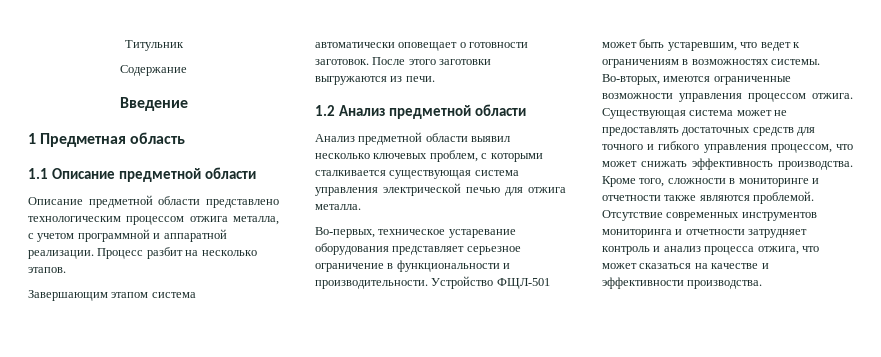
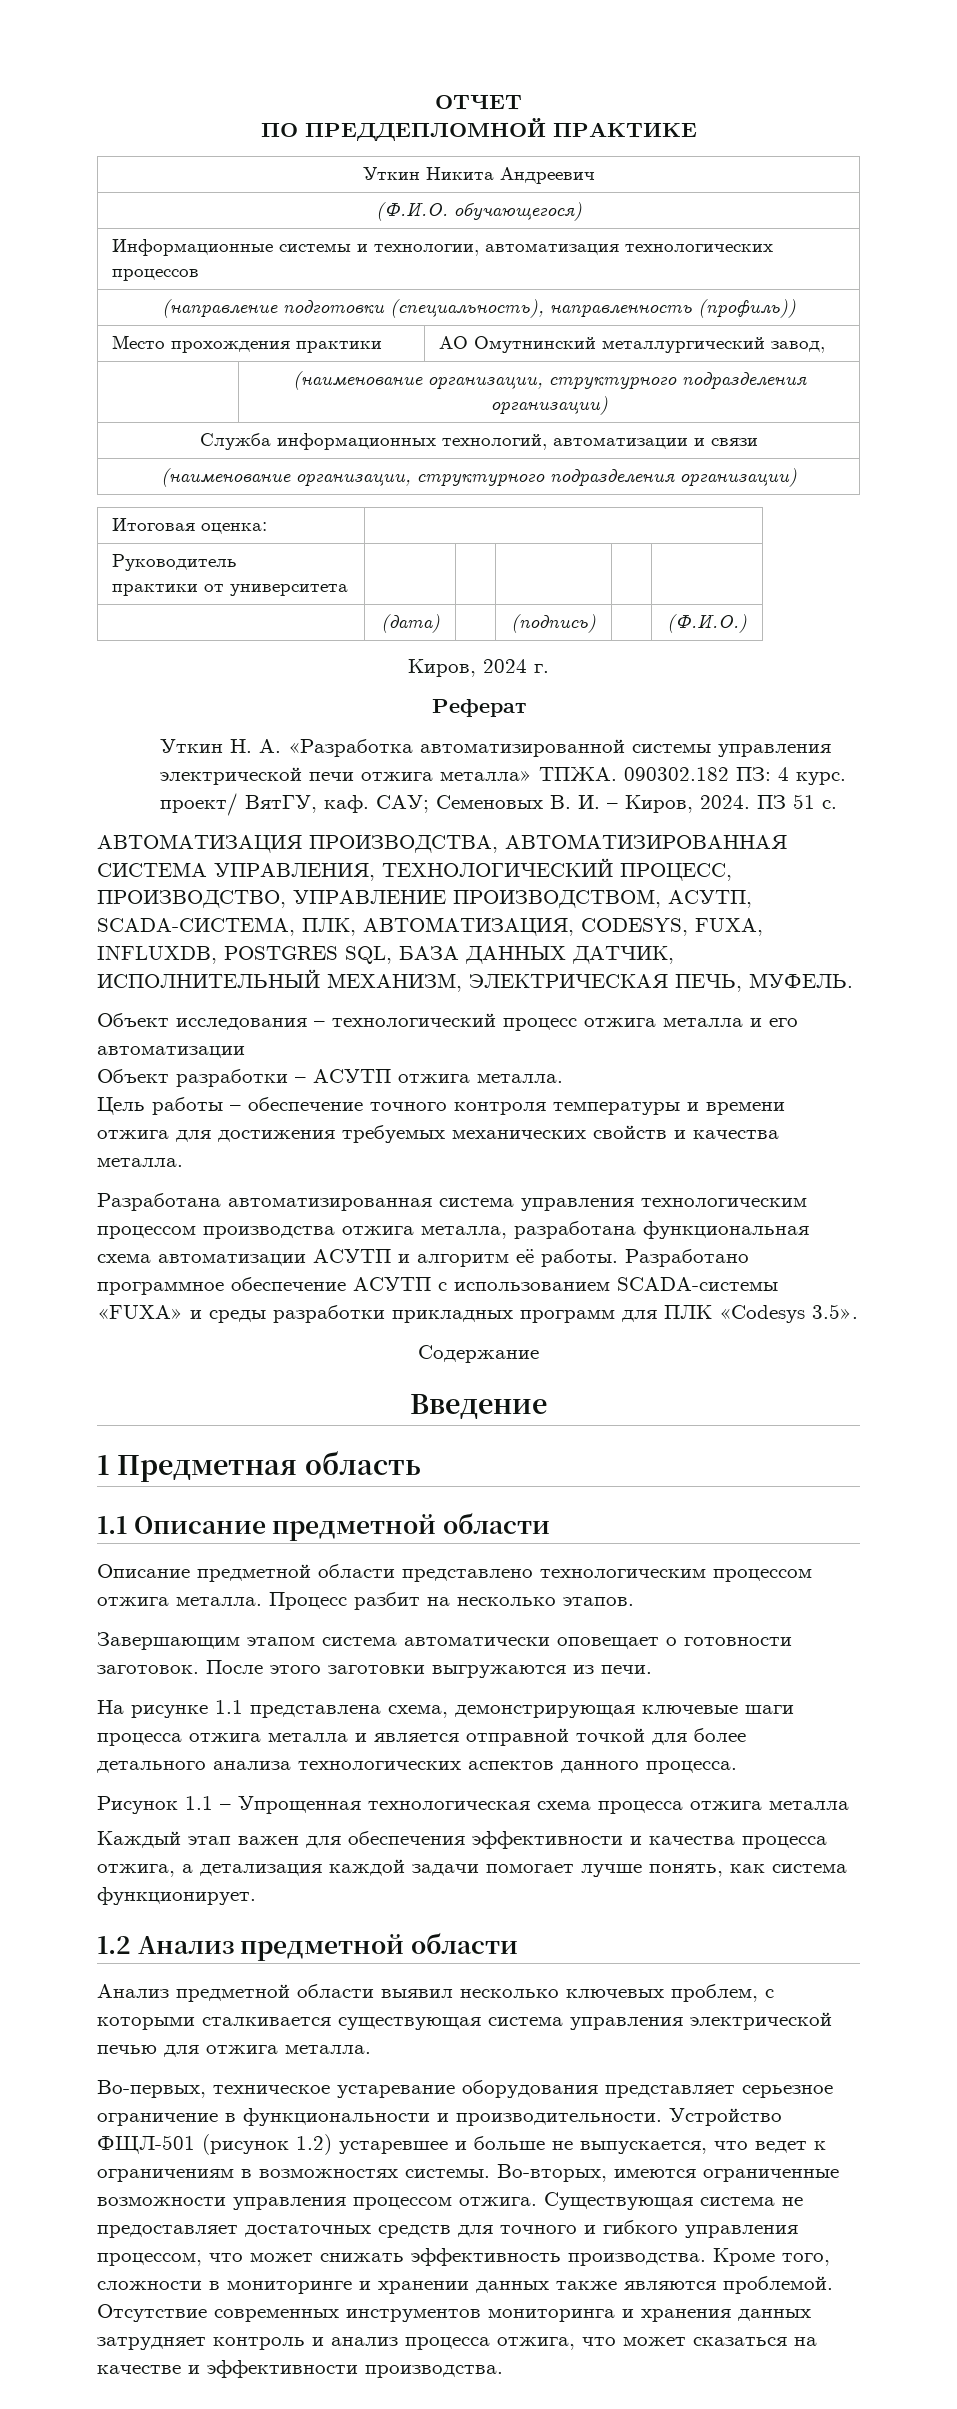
[124,40,184,51] Титульник -> [435,94,522,110] [260,118,697,141] [362,167,595,184] [375,202,582,221] [112,239,774,256] [112,269,200,281] [161,299,796,318] [112,335,383,353] [439,336,826,353] [292,371,807,390] [490,396,608,415] [199,433,758,450] [160,468,797,487] [112,518,268,534] [112,554,238,571] [112,584,349,596] [380,614,440,633] [511,614,596,633] [667,614,747,633] [408,659,549,677] [431,699,526,717] [160,739,832,757] [160,767,847,785] [160,793,838,816] [97,834,787,853] [97,858,732,881] [97,889,752,908] [97,917,763,936] [97,945,674,964] [97,969,853,992] [97,1013,798,1031] [97,1046,245,1058] [97,1069,563,1087] [97,1097,785,1115] [97,1125,779,1143] [97,1158,183,1167] [97,1193,807,1211] [97,1221,809,1239] [97,1249,749,1267] [97,1277,778,1295] [97,1304,858,1323] ОТЧЕТ // ПО ПРЕДДЕПЛОМНОЙ ПРАКТИКЕ // Уткин Никита Андреевич // (Ф.И.О. обучающегося) // Информационные системы и технологии, автоматизация технологических процессов // (направление подготовки (специальность), направленность (профиль)) // Место прохождения практики | АО Омутнинский металлургический завод, // | (наименование организации, структурного подразделения организации) // Служба информационных технологий, автоматизации и связи // (наименование организации, структурного подразделения организации) // Итоговая оценка: | // Руководитель // практики от университета | | | | | // | (дата) | | (подпись) | | (Ф.И.О.) // Киров, 2024 г. // Реферат // Уткин Н. А. «Разработка автоматизированной системы управления электрической печи отжига металла» ТПЖА. 090302.182 ПЗ: 4 курс. проект/ ВятГУ, каф. САУ; Семеновых В. И. – Киров, 2024. ПЗ 51 с. // АВТОМАТИЗАЦИЯ ПРОИЗВОДСТВА, АВТОМАТИЗИРОВАННАЯ СИСТЕМА УПРАВЛЕНИЯ, ТЕХНОЛОГИЧЕСКИЙ ПРОЦЕСС, ПРОИЗВОДСТВО, УПРАВЛЕНИЕ ПРОИЗВОДСТВОМ, АСУТП, SCADA-СИСТЕМА, ПЛК, АВТОМАТИЗАЦИЯ, CODESYS, FUXA, INFLUXDB, POSTGRES SQL, БАЗА ДАННЫХ ДАТЧИК, ИСПОЛНИТЕЛЬНЫЙ МЕХАНИЗМ, ЭЛЕКТРИЧЕСКАЯ ПЕЧЬ, МУФЕЛЬ. // Объект исследования – технологический процесс отжига металла и его автоматизации // Объект разработки – АСУТП отжига металла. // Цель работы – обеспечение точного контроля температуры и времени отжига для достижения требуемых механических свойств и качества металла. // Разработана автоматизированная система управления технологическим процессом производства отжига металла, разработана функциональная схема автоматизации АСУТП и алгоритм её работы. Разработано программное обеспечение АСУТП с использованием SCADA-системы «FUXA» и среды разработки прикладных программ для ПЛК «Codesys 3.5».
[233,216,279,225] [28,229,227,242] [28,250,94,259] металла, с учетом программной и аппаратной реализации. -> [176,1597,262,1606] металла.
(435, 79) none -> [97,1700,794,1718] [97,1728,746,1746] [97,1761,737,1774] [97,1796,849,1814] [97,1831,827,1849] [97,1859,847,1877] [97,1887,256,1905] // На рисунке 1.1 представлена схема, демонстрирующая ключевые шаги процесса отжига металла и является отправной точкой для более детального анализа технологических аспектов данного процесса. // Рисунок 1.1 – Упрощенная технологическая схема процесса отжига металла // Каждый этап важен для обеспечения эффективности и качества процесса отжига, а детализация каждой задачи помогает лучше понять, как система функционирует.
[602,39,737,51] может быть устаревшим, -> [202,2134,707,2155] (рисунок 1.2) устаревшее и больше не выпускается,
[736,110,788,116] [602,127,679,136] может не предоставлять -> [782,2197,803,2206] [97,2225,238,2238] не предоставляет
[602,195,661,201] отчетности -> [378,2281,549,2294] хранении данных
[685,229,745,235] отчетности -> [641,2309,811,2322] хранения данных

